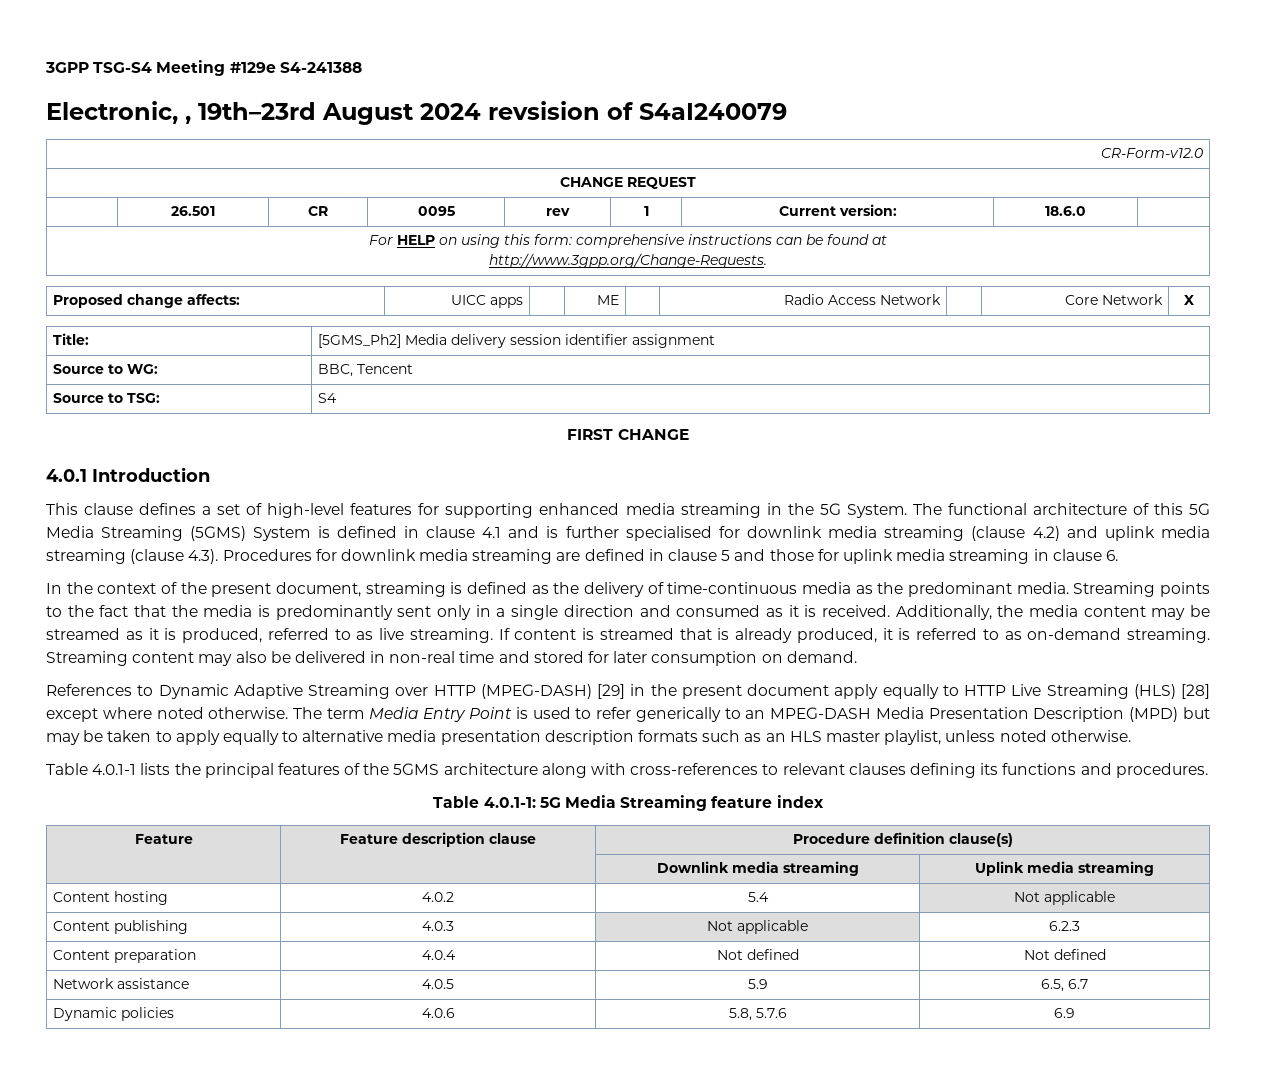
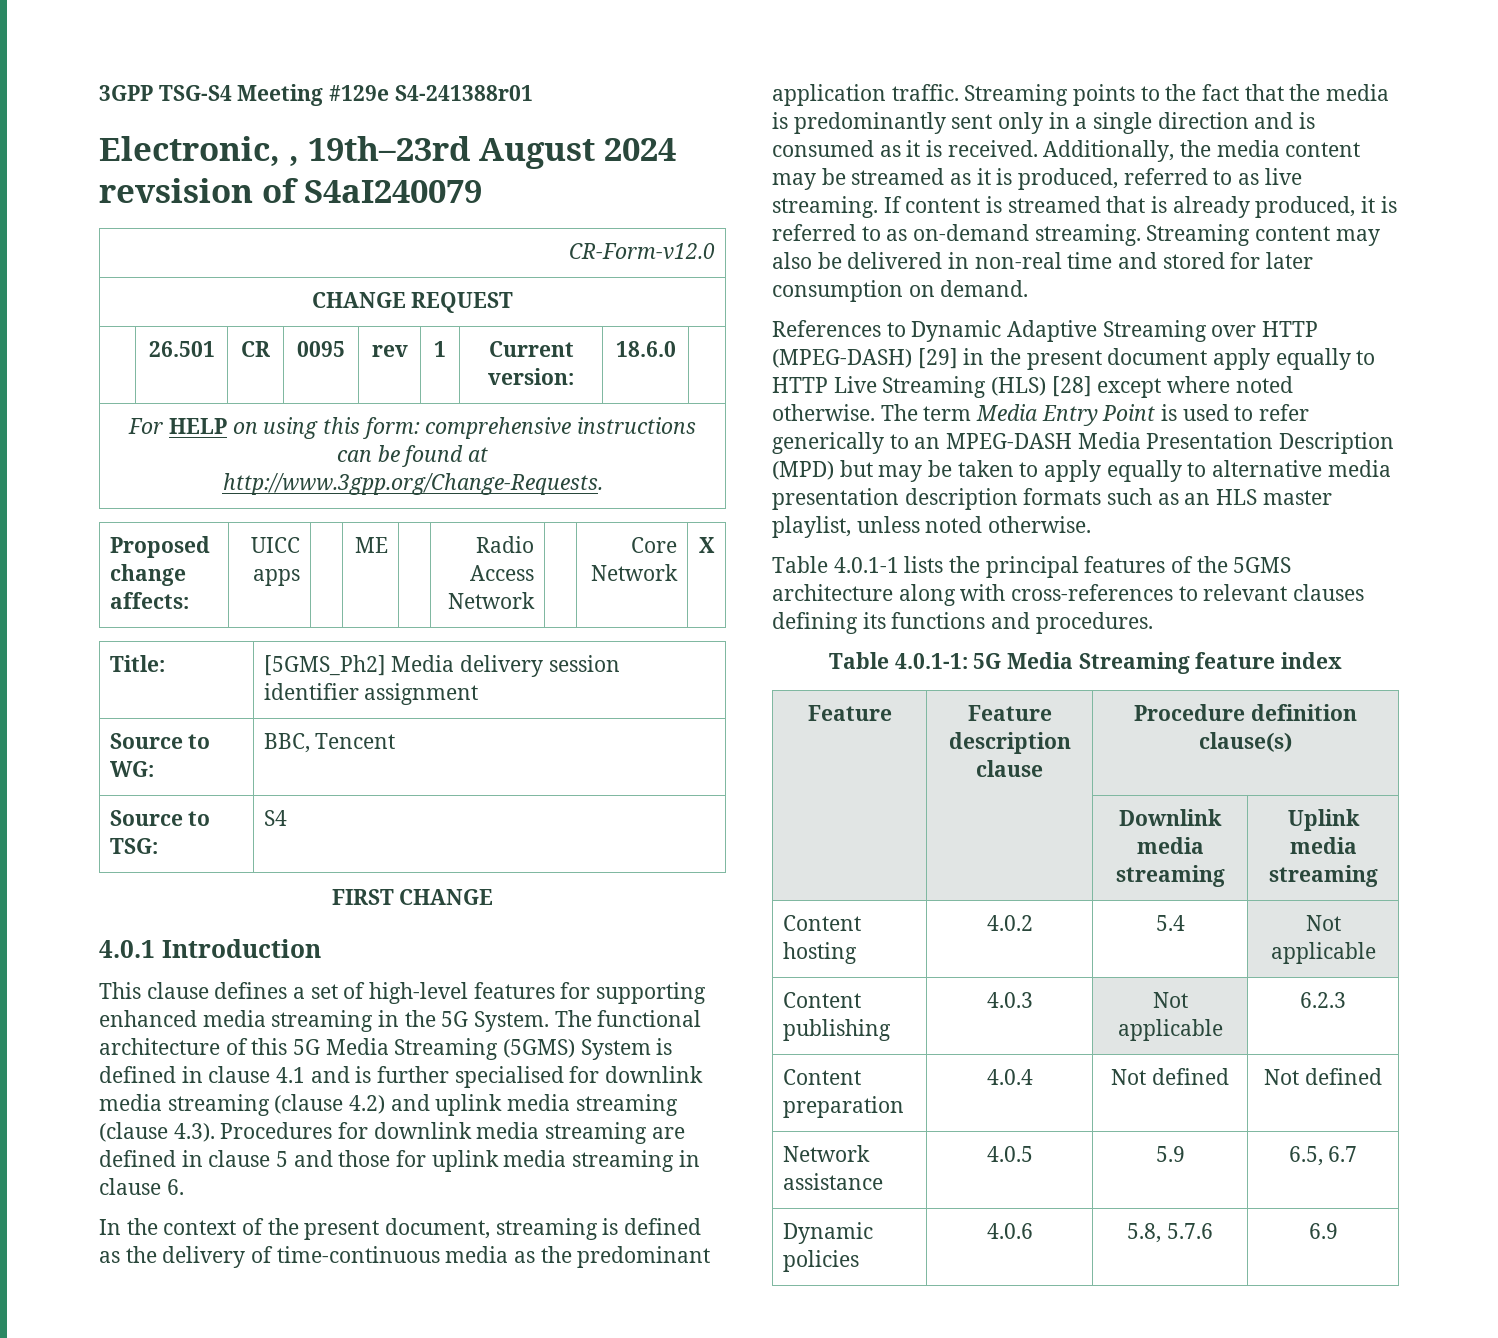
[279,62,362,73] S4-241388 -> [394,85,533,101] S4-241388r01
[1016,582,1069,594] media. -> [772,84,959,106] application traffic.
(671, 611) none -> [1299,112,1316,129] is

